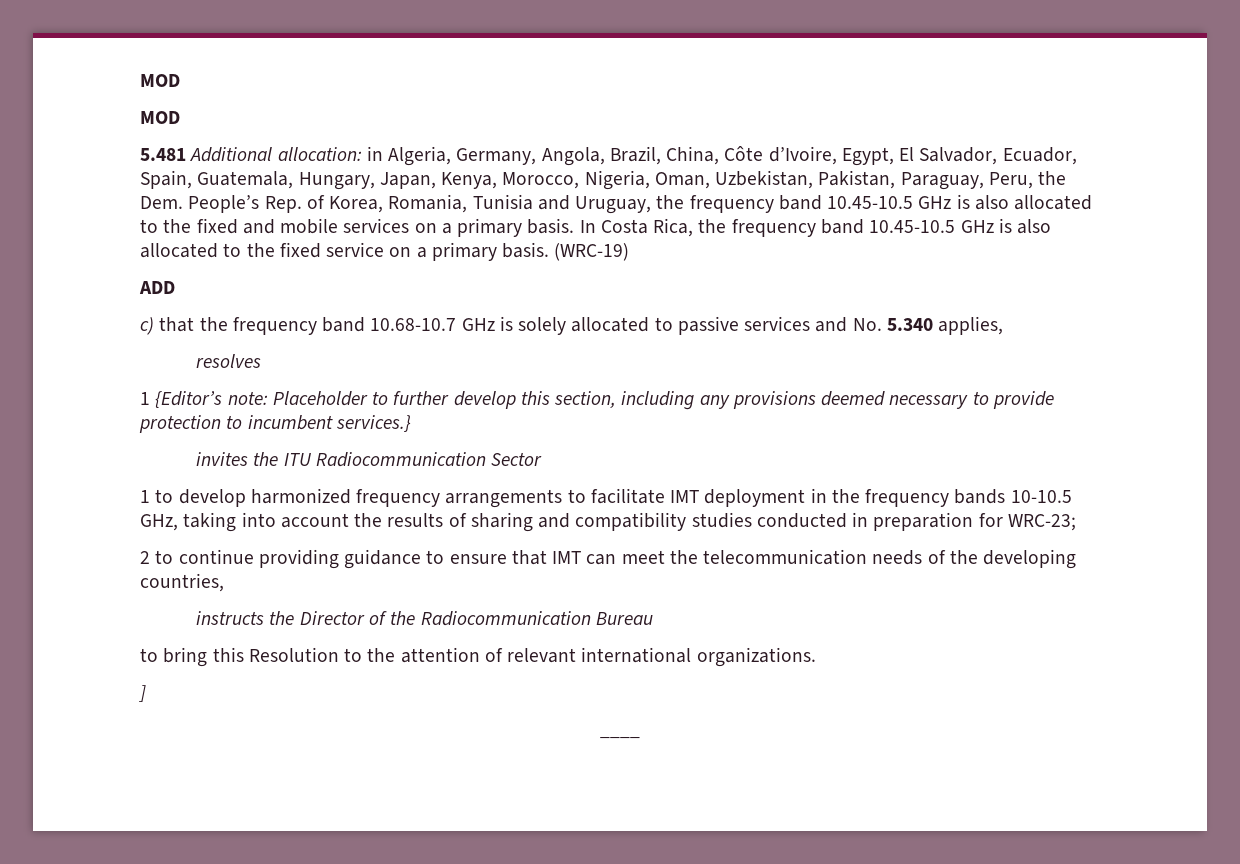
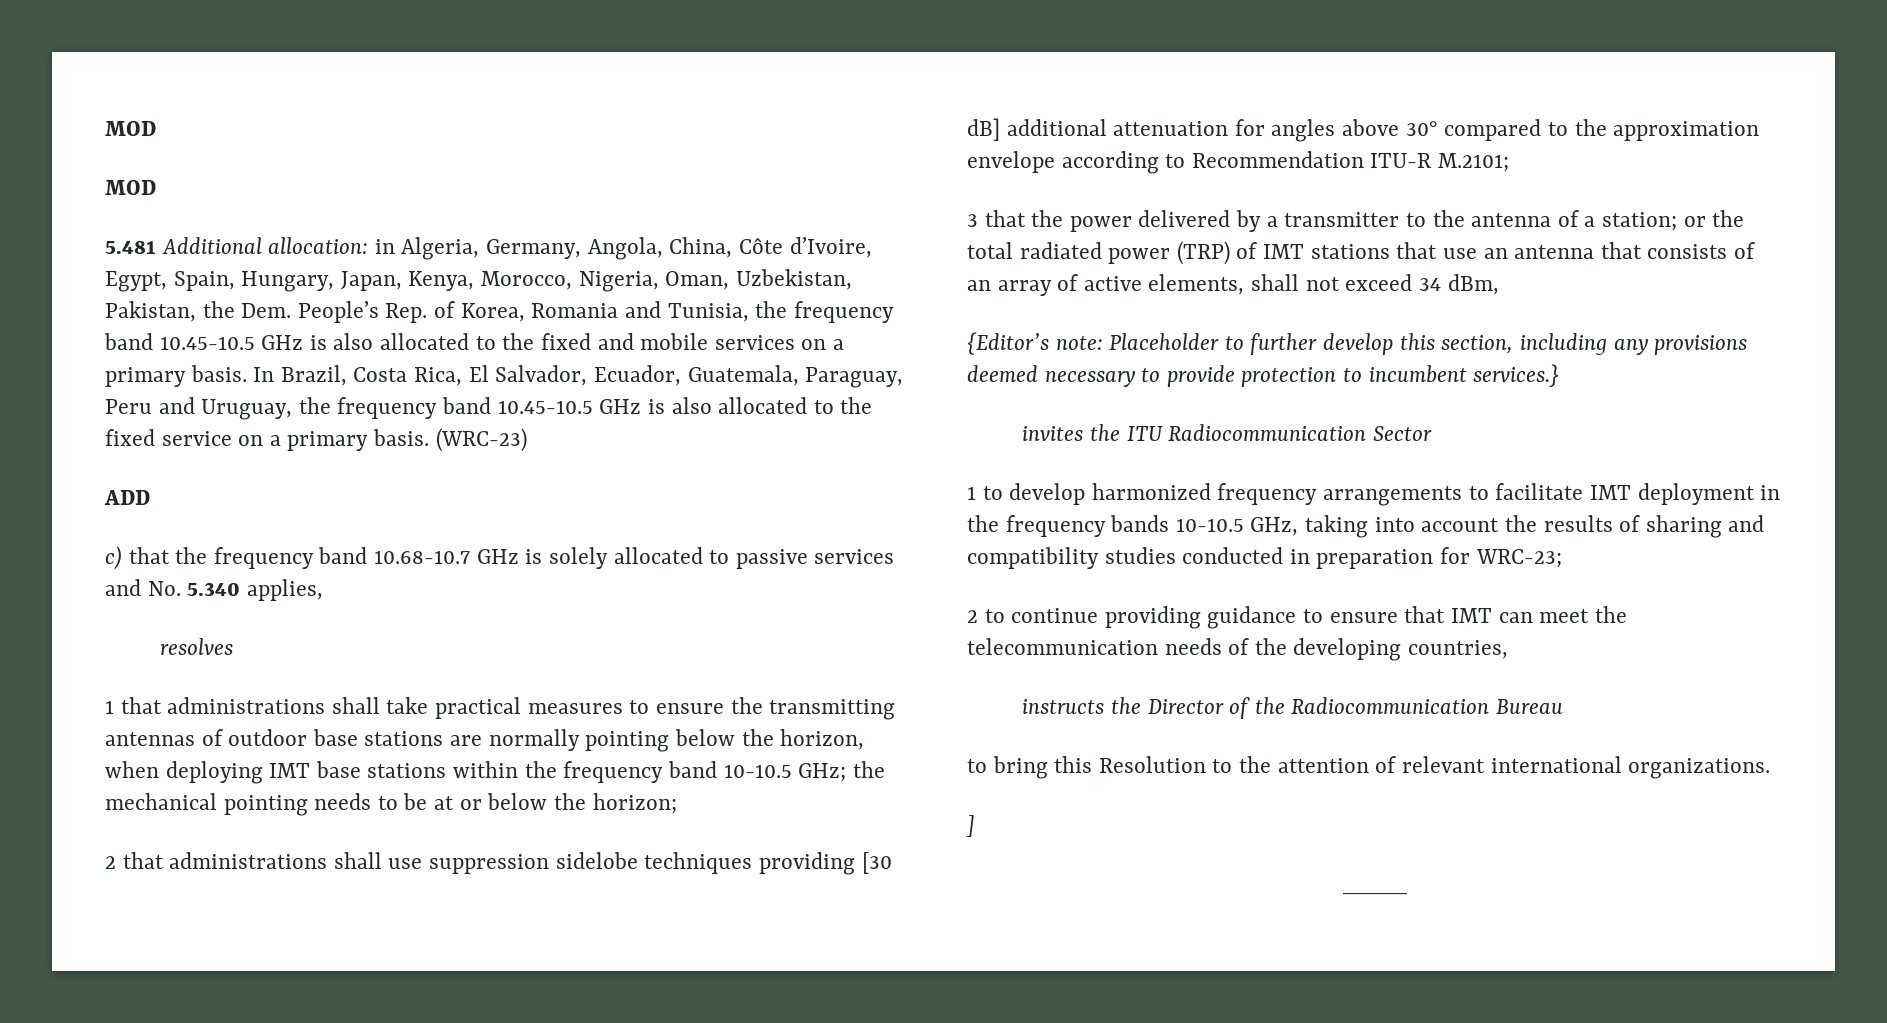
[609,146,661,165] Brazil, -> (663, 248) none
[899,147,1077,165] [140,170,294,189] El Salvador, Ecuador, Spain, Guatemala, -> [173,271,235,291] Spain,
[900,172,1033,190] Paraguay, Peru, -> (196, 311) none
[388,194,652,214] Romania, Tunisia and Uruguay, -> [531,301,749,322] Romania and Tunisia,
(596, 226) none -> [280,365,347,386] Brazil,
(694, 227) none -> [468,365,904,388] [105,397,293,420] El Salvador, Ecuador, Guatemala, Paraguay, Peru and Uruguay,
[554,243,630,261] (WRC-19) -> [435,428,527,452] (WRC-23)
(150, 398) none -> [120,697,896,720] [105,729,865,752] [105,761,885,784] [105,793,677,816] [105,852,892,875] [967,118,1760,142] [967,151,1510,174] [967,210,1745,232] [967,241,1755,265] [967,274,1499,296] that administrations shall take practical measures to ensure the transmitting antennas of outdoor base stations are normally pointing below the horizon, when deploying IMT base stations within the frequency band 10-10.5 GHz; the mechanical pointing needs to be at or below the horizon; // 2 that administrations shall use suppression sidelobe techniques providing [30 dB] additional attenuation for angles above 30° compared to the approximation envelope according to Recommendation ITU-R M.2101; // 3 that the power delivered by a transmitter to the antenna of a station; or the total radiated power (TRP) of IMT stations that use an antenna that consists of an array of active elements, shall not exceed 34 dBm, //

